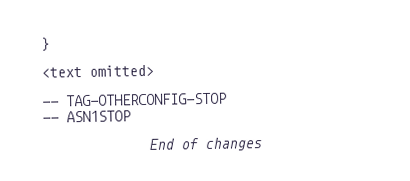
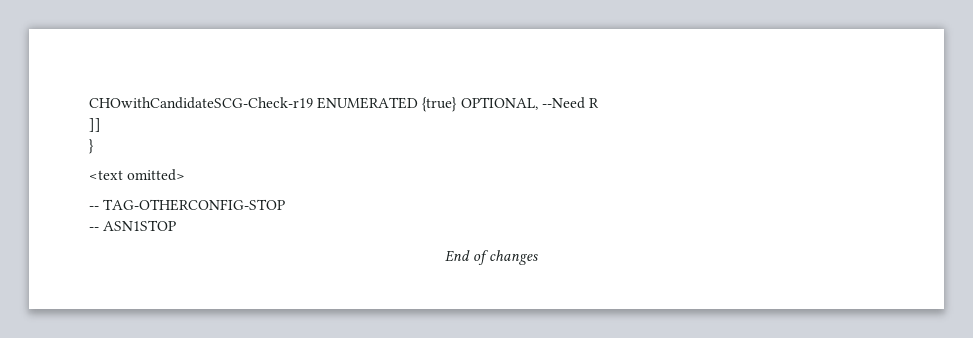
(41, 44) none -> [89,97,599,112] [89,118,101,132] CHOwithCandidateSCG-Check-r19 ENUMERATED {true} OPTIONAL, --Need R // ]] //

